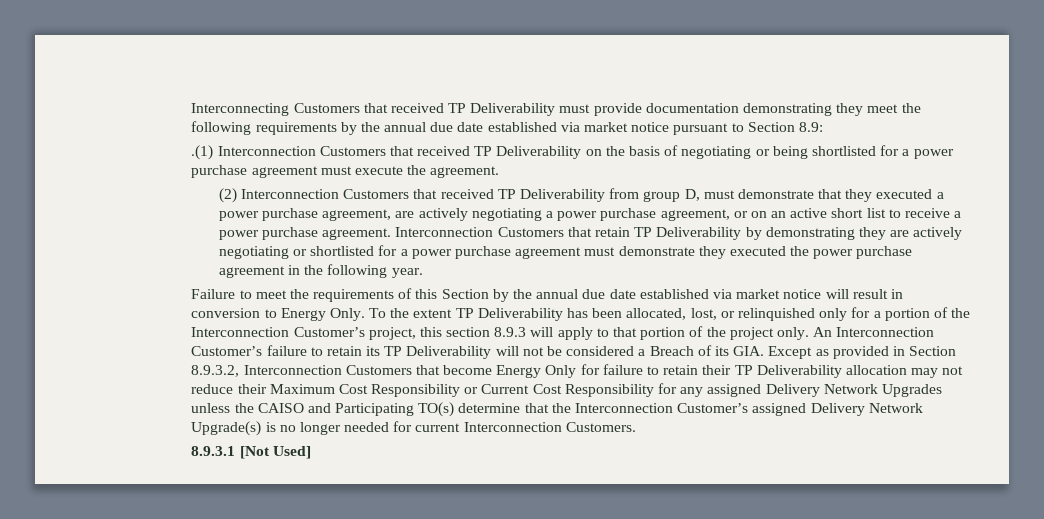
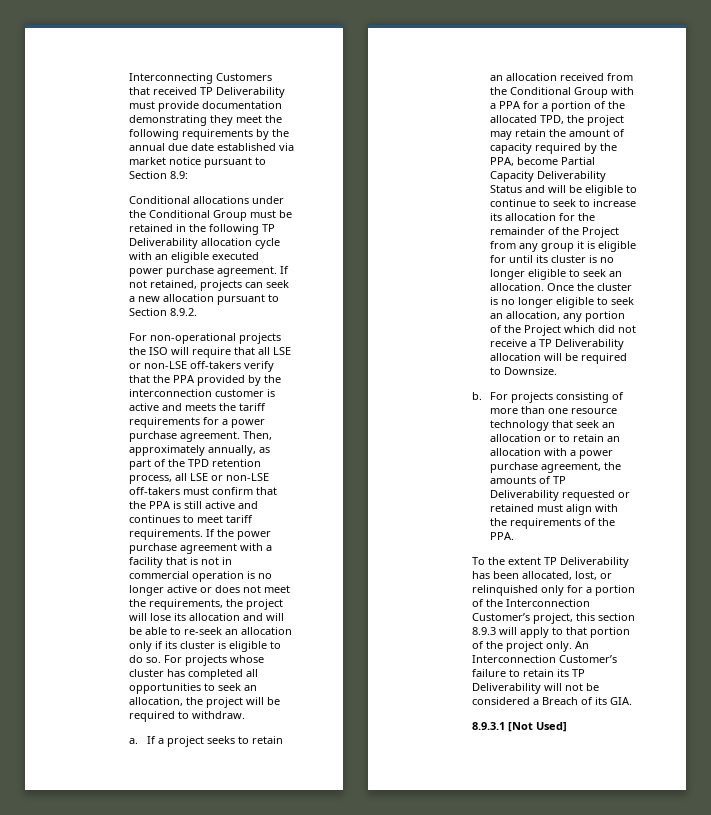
[191,145,954,160] [191,165,500,178] [218,188,944,203] [218,208,962,221] [218,227,963,240] [218,245,913,259] [218,264,423,278] [191,288,903,302] [191,308,365,321] .(1) Interconnection Customers that received TP Deliverability on the basis of negotiating or being shortlisted for a power purchase agreement must execute the agreement. // (2) Interconnection Customers that received TP Deliverability from group D, must demonstrate that they executed a power purchase agreement, are actively negotiating a power purchase agreement, or on an active short list to receive a power purchase agreement. Interconnection Customers that retain TP Deliverability by demonstrating they are actively negotiating or shortlisted for a power purchase agreement must demonstrate they executed the power purchase agreement in the following year. // Failure to meet the requirements of this Section by the annual due date established via market notice will result in conversion to Energy Only. -> [128,196,284,204] [128,210,292,221] [128,224,275,235] [128,238,280,249] [128,252,259,263] [128,266,289,277] [128,280,289,291] [128,294,279,305] [128,308,197,316] [128,333,281,344] [128,347,291,358] [128,361,274,372] [128,375,281,386] [128,389,275,397] [128,403,266,411] [128,417,265,428] [128,431,272,442] [128,445,270,456] [128,459,261,470] [128,473,269,484] [128,487,277,495] [128,501,258,509] [128,515,253,523] [128,529,271,540] [128,543,272,554] [128,557,232,568] [128,571,272,582] [128,585,290,596] [128,599,283,610] [128,613,284,621] [128,627,292,635] [128,641,281,652] [128,655,264,666] [128,669,258,680] [128,683,257,694] [128,697,280,708] [128,711,245,722] [128,736,283,747] [489,73,633,81] [489,87,634,98] [489,101,625,112] [489,115,624,126] [489,129,625,140] [489,143,617,154] [489,157,595,166] [489,171,606,182] [489,185,637,196] [489,199,636,207] [489,213,595,221] [489,227,619,238] [489,241,636,252] [489,255,614,263] [489,269,622,280] [489,283,632,291] [489,297,634,308] [489,311,625,322] [489,325,636,336] [489,339,624,350] [489,353,627,364] [489,367,557,375] [471,392,624,403] [489,406,617,414] [489,420,615,431] [489,434,620,442] [489,448,613,459] [489,462,621,473] [489,476,566,484] [489,490,630,501] [489,504,618,515] [489,518,615,529] [489,532,514,540] Conditional allocations under the Conditional Group must be retained in the following TP Deliverability allocation cycle with an eligible executed power purchase agreement. If not retained, projects can seek a new allocation pursuant to Section 8.9.2. // For non-operational projects the ISO will require that all LSE or non-LSE off-takers verify that the PPA provided by the interconnection customer is active and meets the tariff requirements for a power purchase agreement. Then, approximately annually, as part of the TPD retention process, all LSE or non-LSE off-takers must confirm that the PPA is still active and continues to meet tariff requirements. If the power purchase agreement with a facility that is not in commercial operation is no longer active or does not meet the requirements, the project will lose its allocation and will be able to re-seek an allocation only if its cluster is eligible to do so. For projects whose cluster has completed all opportunities to seek an allocation, the project will be required to withdraw. // a. If a project seeks to retain an allocation received from the Conditional Group with a PPA for a portion of the allocated TPD, the project may retain the amount of capacity required by the PPA, become Partial Capacity Deliverability Status and will be eligible to continue to seek to increase its allocation for the remainder of the Project from any group it is eligible for until its cluster is no longer eligible to seek an allocation. Once the cluster is no longer eligible to seek an allocation, any portion of the Project which did not receive a TP Deliverability allocation will be required to Downsize. // b. For projects consisting of more than one resource technology that seek an allocation or to retain an allocation with a power purchase agreement, the amounts of TP Deliverability requested or retained must align with the requirements of the PPA. //
[768,346,957,359] [191,364,964,378] [191,383,942,397] [191,402,923,417] [191,421,636,436] Except as provided in Section 8.9.3.2, Interconnection Customers that become Energy Only for failure to retain their TP Deliverability allocation may not reduce their Maximum Cost Responsibility or Current Cost Responsibility for any assigned Delivery Network Upgrades unless the CAISO and Participating TO(s) determine that the Interconnection Customer’s assigned Delivery Network Upgrade(s) is no longer needed for current Interconnection Customers. -> (632, 701) none

